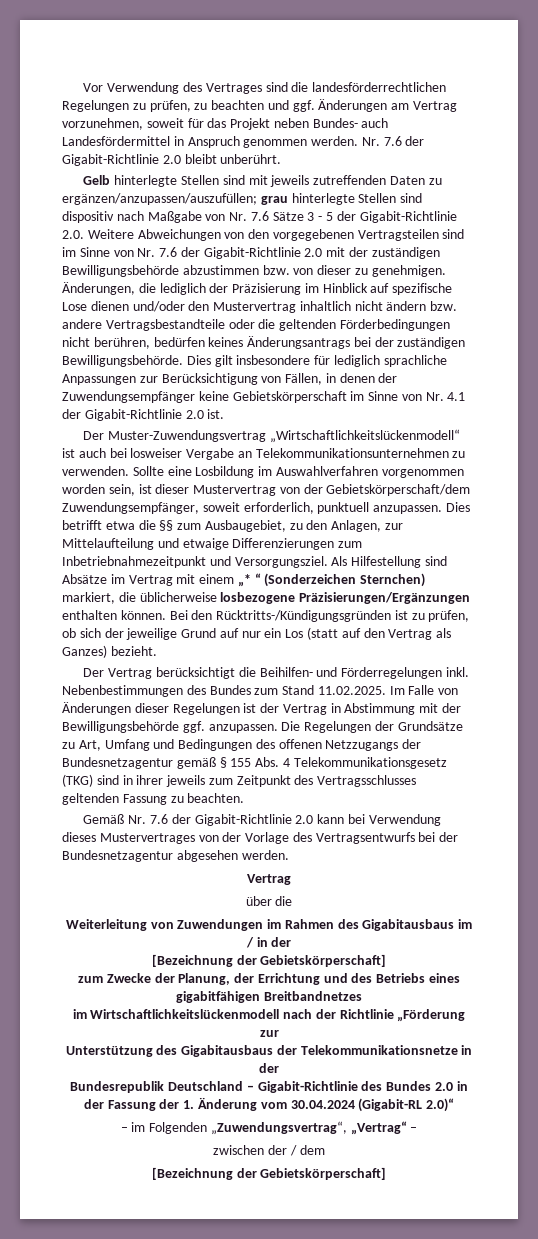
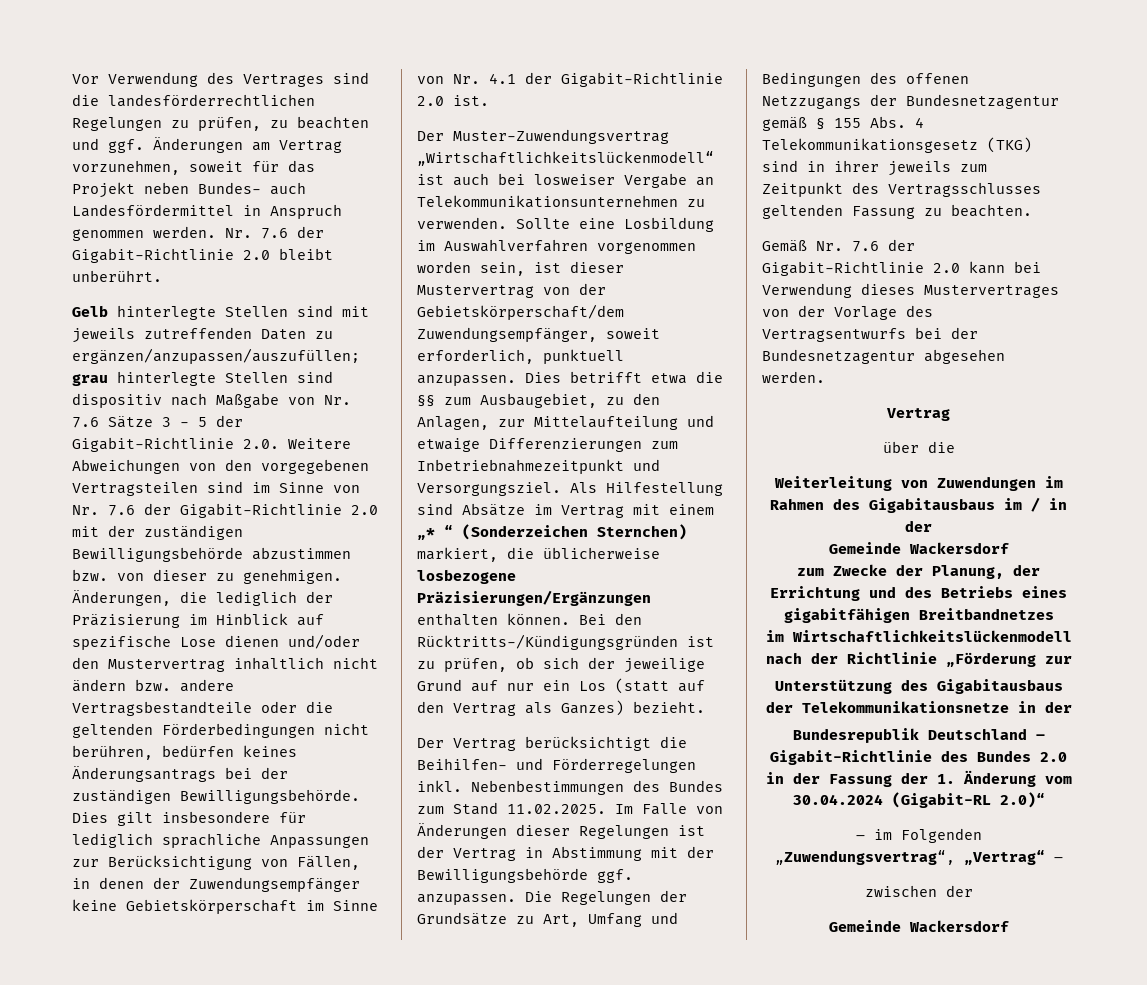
[151,954,387,967] [Bezeichnung der Gebietskörperschaft] -> [828,542,1009,554] Gemeinde Wackersdorf
[289,1145,325,1156] [151,1167,387,1180] / dem // [Bezeichnung der Gebietskörperschaft] -> [828,920,1009,932] // Gemeinde Wackersdorf

